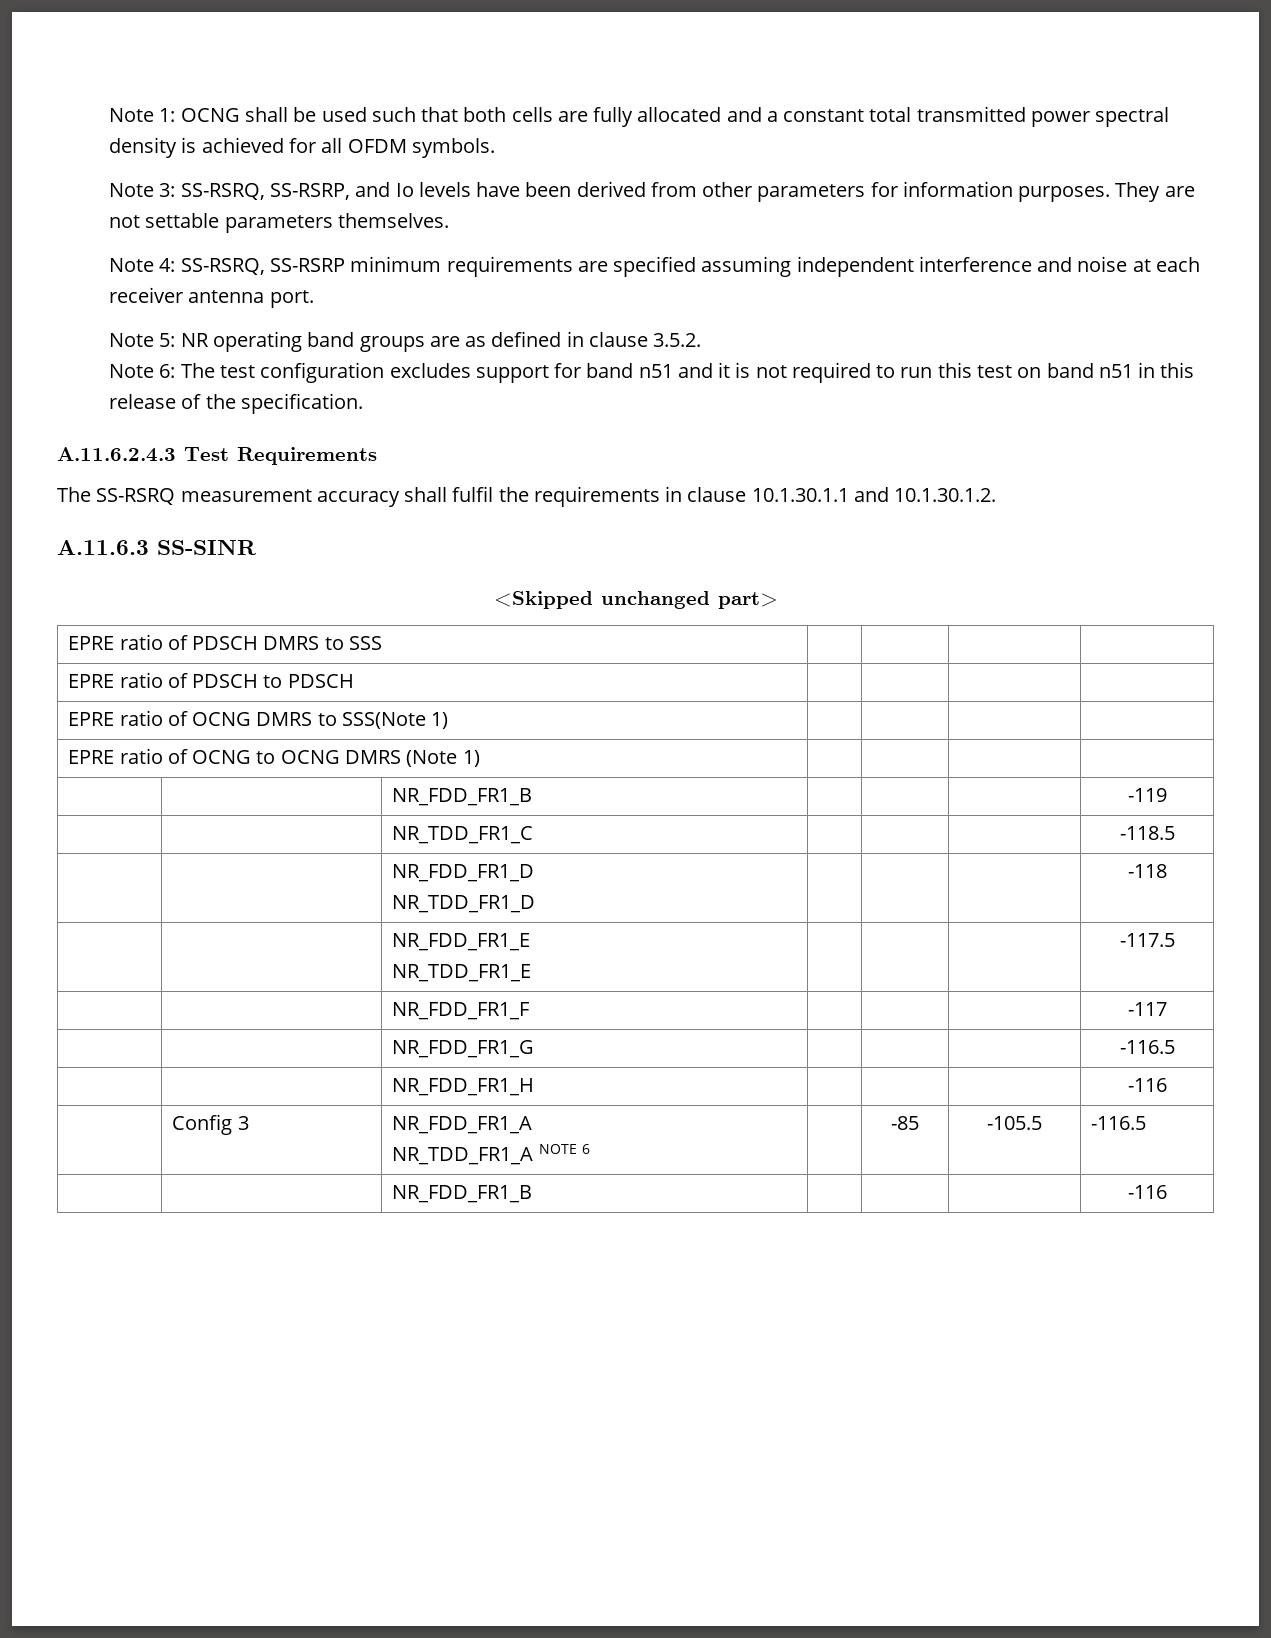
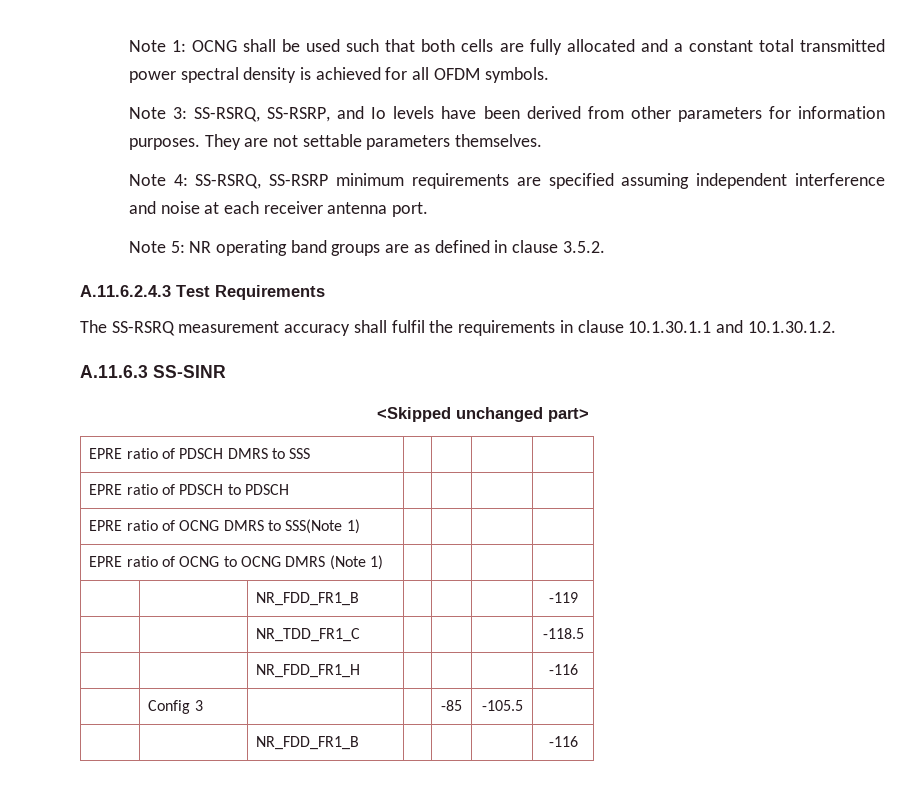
[109,362,1195,383] [109,393,364,414] // Note 6: The test configuration excludes support for band n51 and it is not required to run this test on band n51 in this release of the specification. -> (605, 247) none
[392,864,535,882] [392,895,536,913] [1127,864,1167,878] [392,933,531,951] [392,964,532,982] [1119,933,1175,947] [392,1002,530,1020] [1127,1002,1167,1016] [392,1040,535,1058] [1119,1040,1175,1054] // | | NR_FDD_FR1_D // NR_TDD_FR1_D | | | | -118 // | | NR_FDD_FR1_E // NR_TDD_FR1_E | | | | -117.5 // | | NR_FDD_FR1_F | | | | -117 // | | NR_FDD_FR1_G | | | | -116.5 -> (584, 633) none
[392,1116,533,1134] [392,1144,590,1165] NR_FDD_FR1_A // NR_TDD_FR1_A NOTE 6 -> (203, 705) none
[1091,1116,1147,1130] -116.5 -> (523, 705) none

